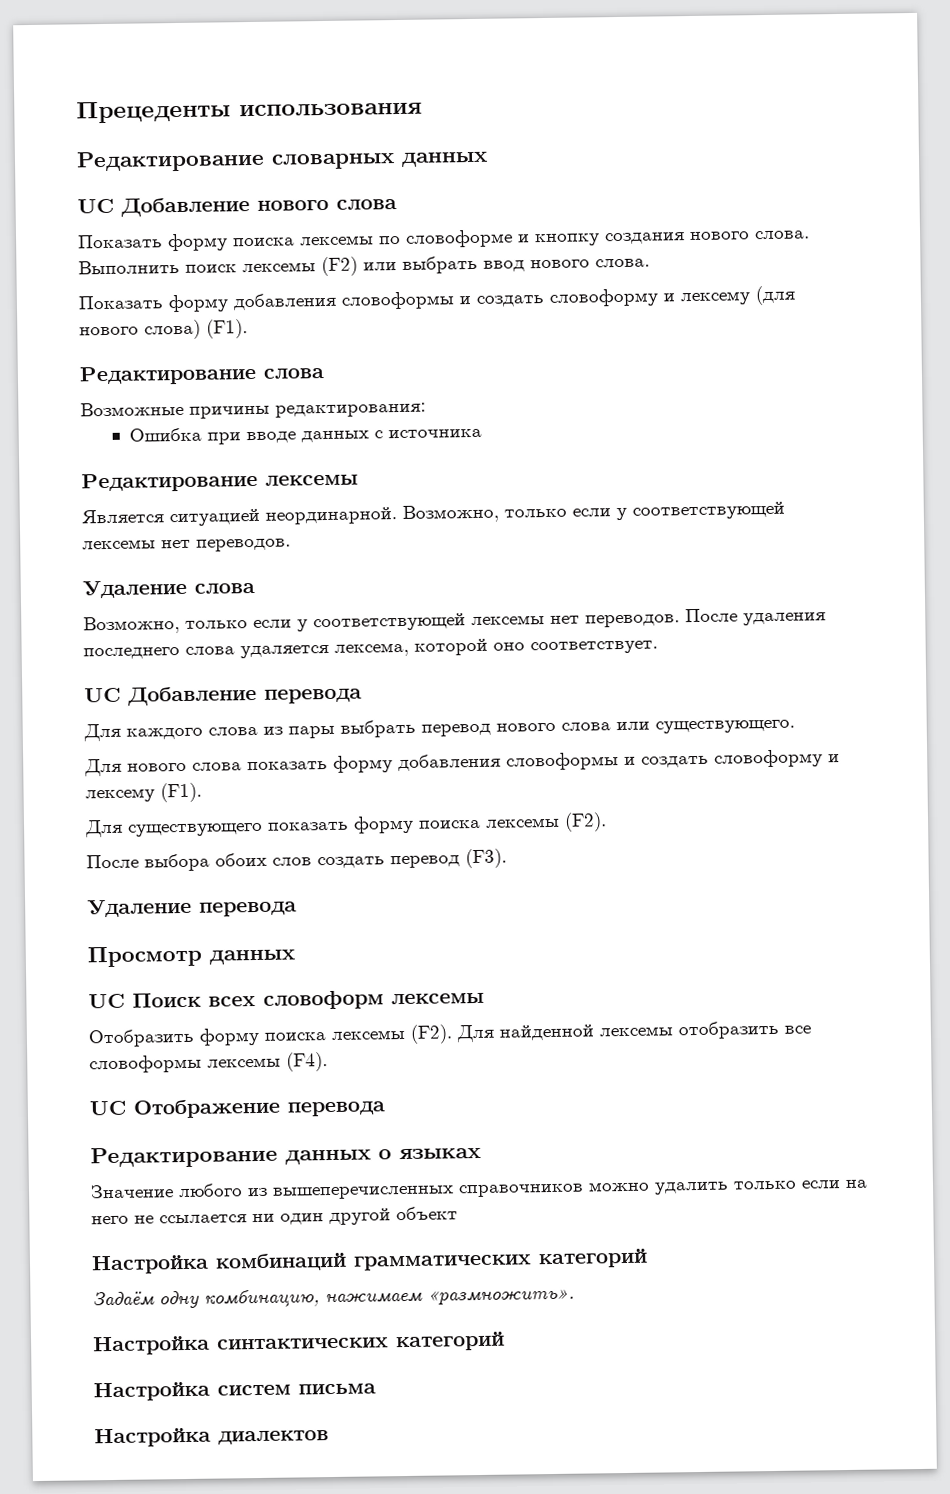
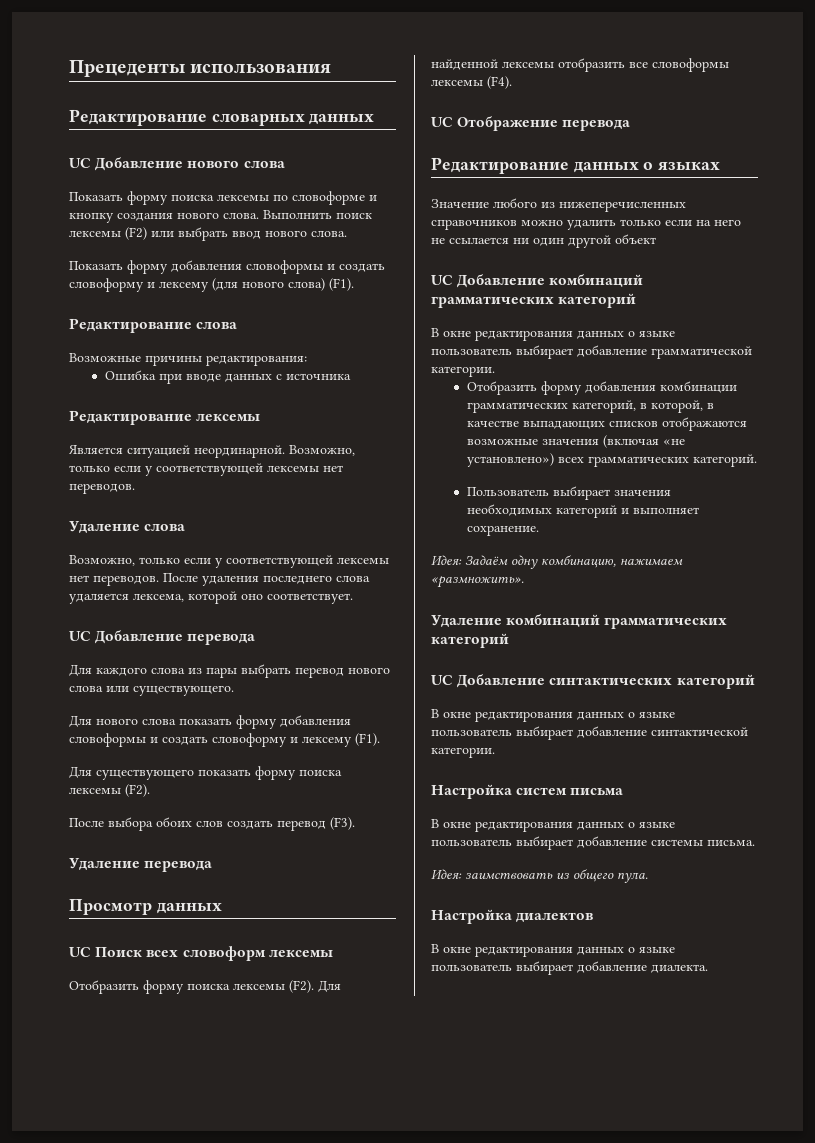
[272,1185,454,1200] вышеперечисленных -> [559,201,686,212] нижеперечисленных
[91,1248,648,1275] Настройка комбинаций грамматических категорий // -> [431,274,644,288] [431,293,637,308] [431,328,675,341] [431,345,752,359] [431,366,495,377] [466,381,737,395] [466,400,714,413] [466,417,747,431] [466,435,685,448] [466,453,757,467] [466,486,671,500] [466,504,699,518] [466,525,539,536] [431,555,462,565] UC Добавление комбинаций грамматических категорий // В окне редактирования данных о языке пользователь выбирает добавление грамматической категории. // Отобразить форму добавления комбинации грамматических категорий, в которой, в качестве выпадающих списков отображаются возможные значения (включая «не установлено») всех грамматических категорий. // Пользователь выбирает значения необходимых категорий и выполняет сохранение. // Идея:
[92,1331,505,1356] [93,1380,376,1402] [94,1426,329,1448] Настройка синтактических категорий // Настройка систем письма // Настройка диалектов -> [431,614,728,629] [431,633,509,648] [431,674,755,689] [431,709,675,722] [431,726,748,740] [431,747,495,758] [431,784,624,799] [431,819,675,832] [431,836,755,850] [431,869,648,883] [431,909,594,924] [431,944,675,957] [431,961,708,975] Удаление комбинаций грамматических категорий // UC Добавление синтактических категорий // В окне редактирования данных о языке пользователь выбирает добавление синтактической категории. // Настройка систем письма // В окне редактирования данных о языке пользователь выбирает добавление системы письма. // Идея: заимствовать из общего пула. // Настройка диалектов // В окне редактирования данных о языке пользователь выбирает добавление диалекта.

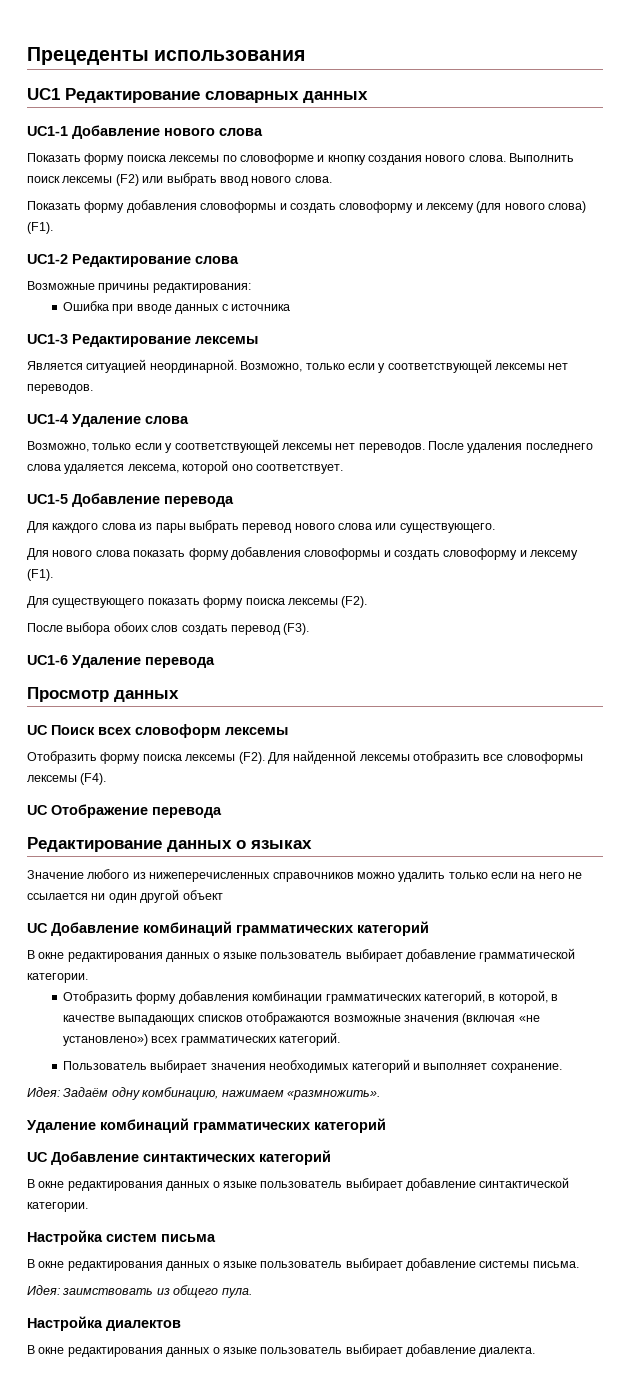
(332, 68) none -> [27,88,60,100] UC1
[69,158,91,168] UC -> [27,126,68,136] UC1-1
(354, 284) none -> [27,254,68,264] UC1-2
(351, 376) none -> [27,334,68,344] UC1-3
(135, 488) none -> [27,414,68,424] UC1-4
[69,631,91,641] UC -> [27,494,68,504] UC1-5
(355, 823) none -> [27,655,68,665] UC1-6

